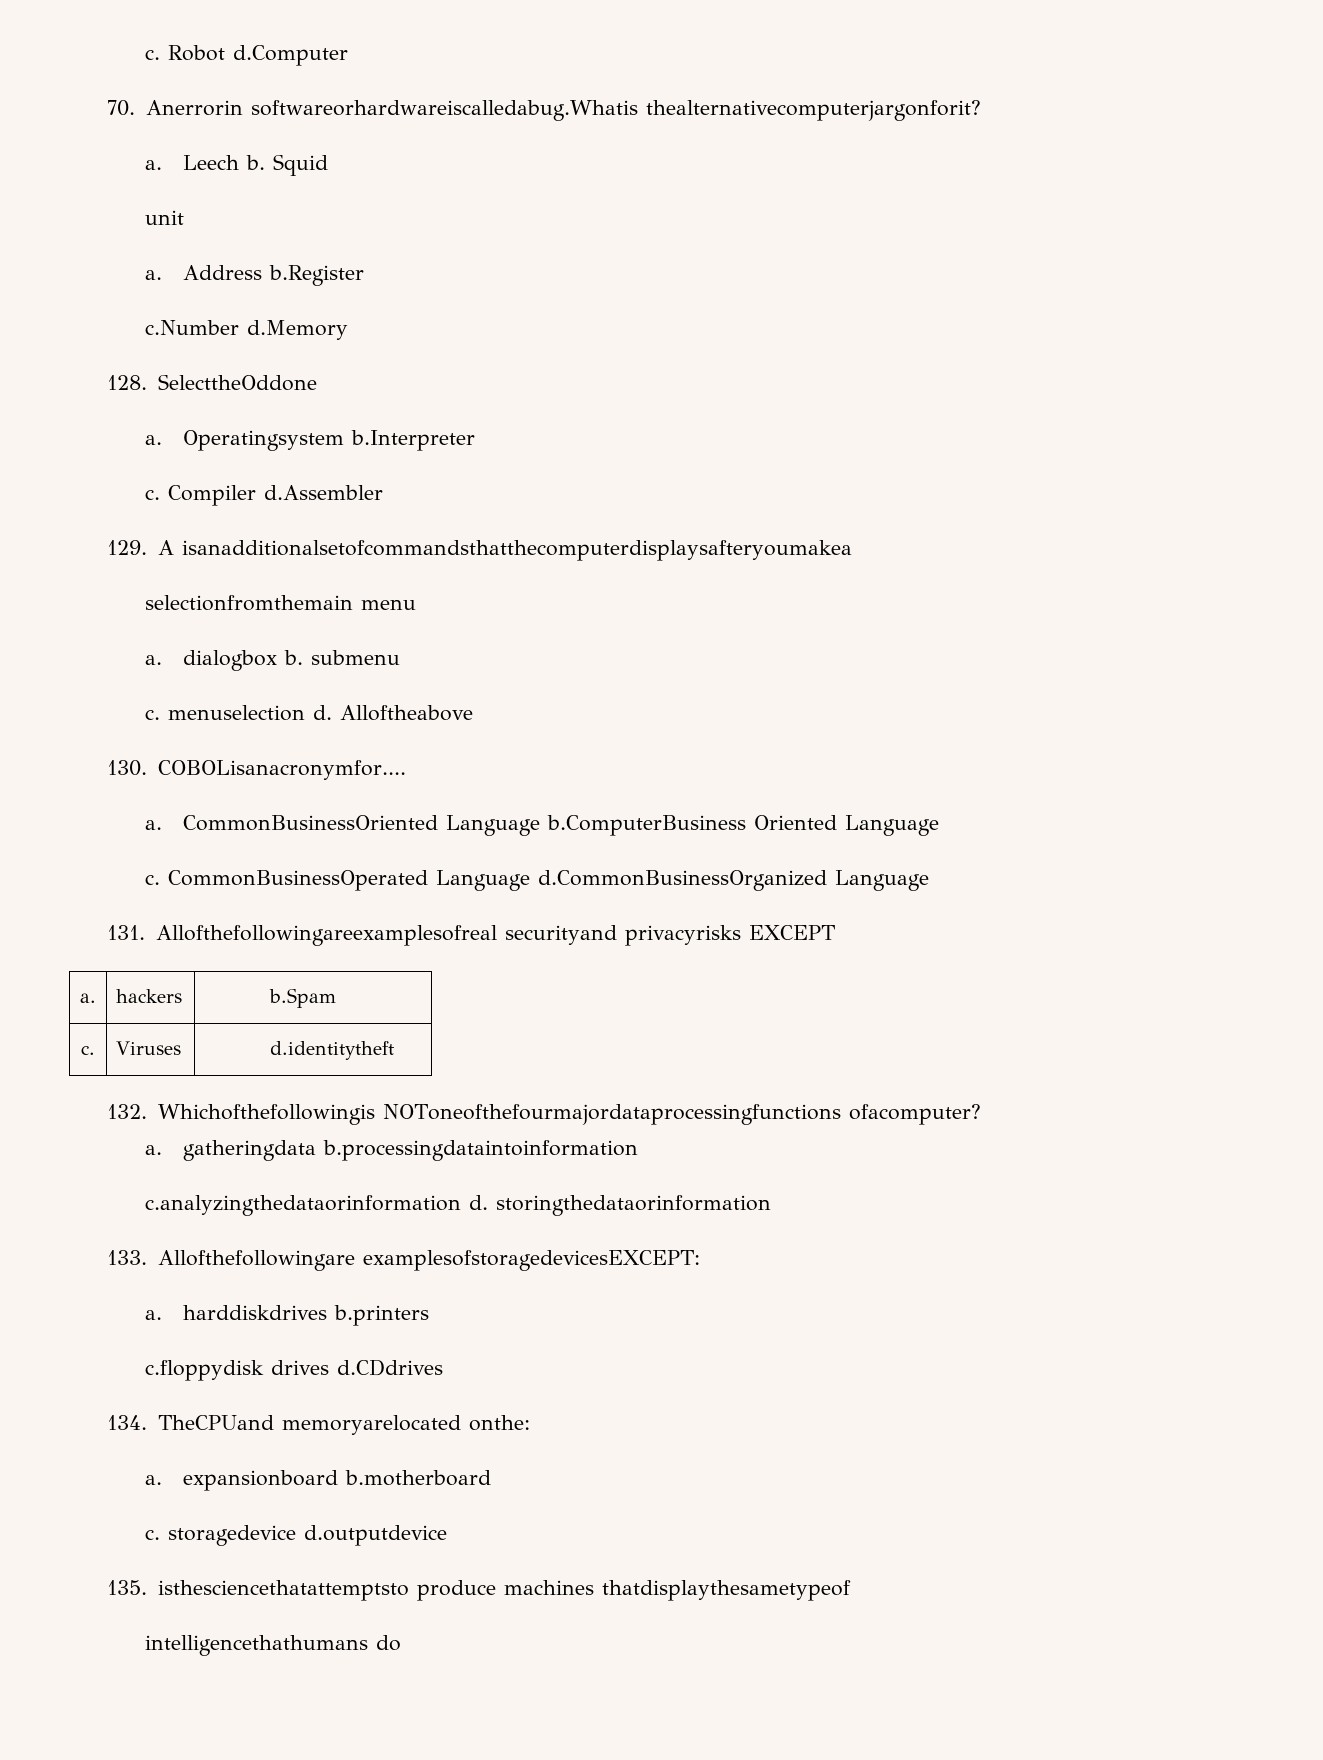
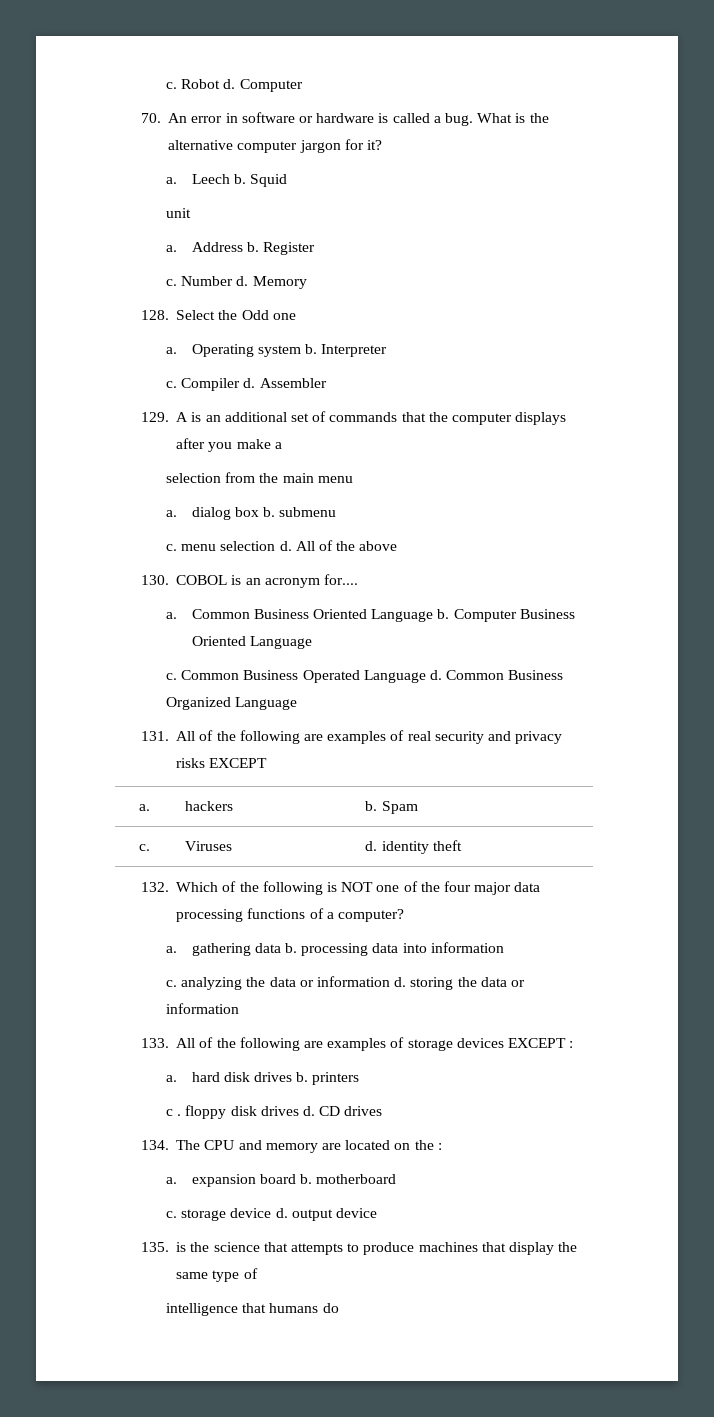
[233,45,349,66] d.Computer -> [223,79,303,92] d. Computer
[145,100,981,121] Anerrorin softwareorhardwareiscalledabug.Whatis thealternativecomputerjargonforit? -> [168,112,549,126] [168,139,383,153] An error in software or hardware is called a bug. What is the alternative computer jargon for it?
[269,265,365,286] [145,320,349,340] [107,374,317,391] [145,430,476,451] b.Register // c.Number d.Memory // 128. SelecttheOddone // a. Operatingsystem b.Interpreter -> [246,242,315,255] [166,276,307,289] [140,310,296,320] [166,344,388,357] b. Register // c. Number d. Memory // 128. Select the Odd one // a. Operating system b. Interpreter
[264,485,384,500] d.Assembler -> [243,378,327,388] d. Assembler
[181,540,852,561] [145,595,354,611] isanadditionalsetofcommandsthatthecomputerdisplaysafteryoumakea // selectionfromthemain -> [191,411,567,425] [176,438,282,452] [166,472,314,483] is an additional set of commands that the computer displays after you make a // selection from the main
[183,650,278,671] dialogbox -> [191,507,259,520] dialog box
[168,705,474,721] [107,760,406,780] [145,815,940,836] [145,870,930,891] [107,925,741,946] menuselection d. Alloftheabove // 130. COBOLisanacronymfor.... // a. CommonBusinessOriented Language b.ComputerBusiness Oriented Language // c. CommonBusinessOperated Language d.CommonBusinessOrganized Language // 131. Allofthefollowingareexamplesofreal securityand privacyrisks -> [181,540,398,551] [140,574,359,588] [166,609,575,622] [191,636,312,649] [166,670,564,683] [166,697,298,710] [140,730,563,744] [176,758,206,768] menu selection d. All of the above // 130. COBOL is an acronym for.... // a. Common Business Oriented Language b. Computer Business Oriented Language // c. Common Business Operated Language d. Common Business Organized Language // 131. All of the following are examples of real security and privacy risks
[268,988,336,1008] b.Spam -> [365,801,418,814] b. Spam
[269,1041,394,1060] [107,1104,981,1125] [145,1140,639,1161] [145,1195,772,1216] [107,1250,700,1271] [145,1305,430,1326] [145,1359,444,1381] [107,1415,530,1435] [145,1470,492,1491] [145,1525,448,1546] [107,1580,851,1601] [145,1635,369,1656] d.identitytheft // 132. Whichofthefollowingis NOToneofthefourmajordataprocessingfunctions ofacomputer? // a. gatheringdata b.processingdataintoinformation // c.analyzingthedataorinformation d. storingthedataorinformation // 133. Allofthefollowingare examplesofstoragedevicesEXCEPT: // a. harddiskdrives b.printers // c.floppydisk drives d.CDdrives // 134. TheCPUand memoryarelocated onthe: // a. expansionboard b.motherboard // c. storagedevice d.outputdevice // 135. isthesciencethatattemptsto produce machines thatdisplaythesametypeof // intelligencethathumans -> [365,840,462,854] [140,881,541,895] [176,908,405,922] [166,942,504,956] [166,976,525,990] [166,1003,240,1014] [140,1037,574,1051] [166,1072,360,1085] [166,1105,383,1119] [140,1140,442,1153] [166,1174,397,1187] [166,1208,377,1221] [140,1242,578,1255] [176,1268,258,1282] [166,1303,319,1316] d. identity theft // 132. Which of the following is NOT one of the four major data processing functions of a computer? // a. gathering data b. processing data into information // c. analyzing the data or information d. storing the data or information // 133. All of the following are examples of storage devices EXCEPT : // a. hard disk drives b. printers // c . floppy disk drives d. CD drives // 134. The CPU and memory are located on the : // a. expansion board b. motherboard // c. storage device d. output device // 135. is the science that attempts to produce machines that display the same type of // intelligence that humans

